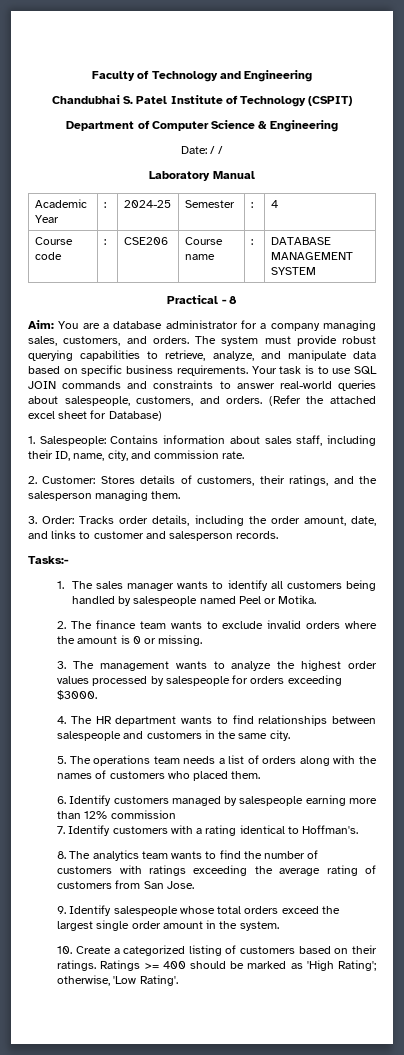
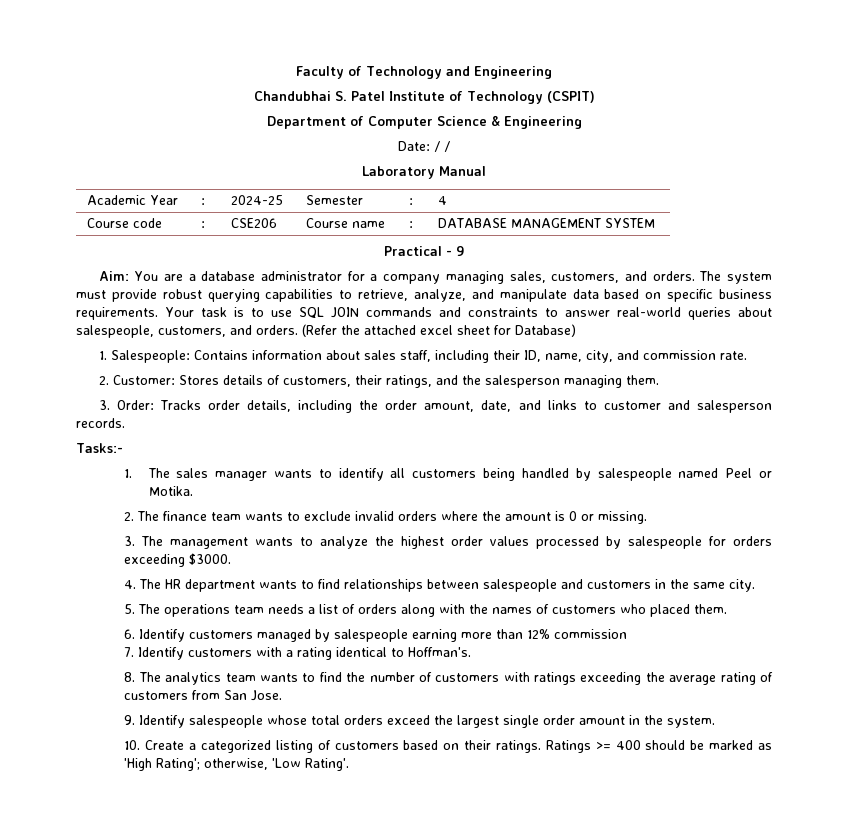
[228,296,237,304] 8 -> [456,246,464,256] 9

